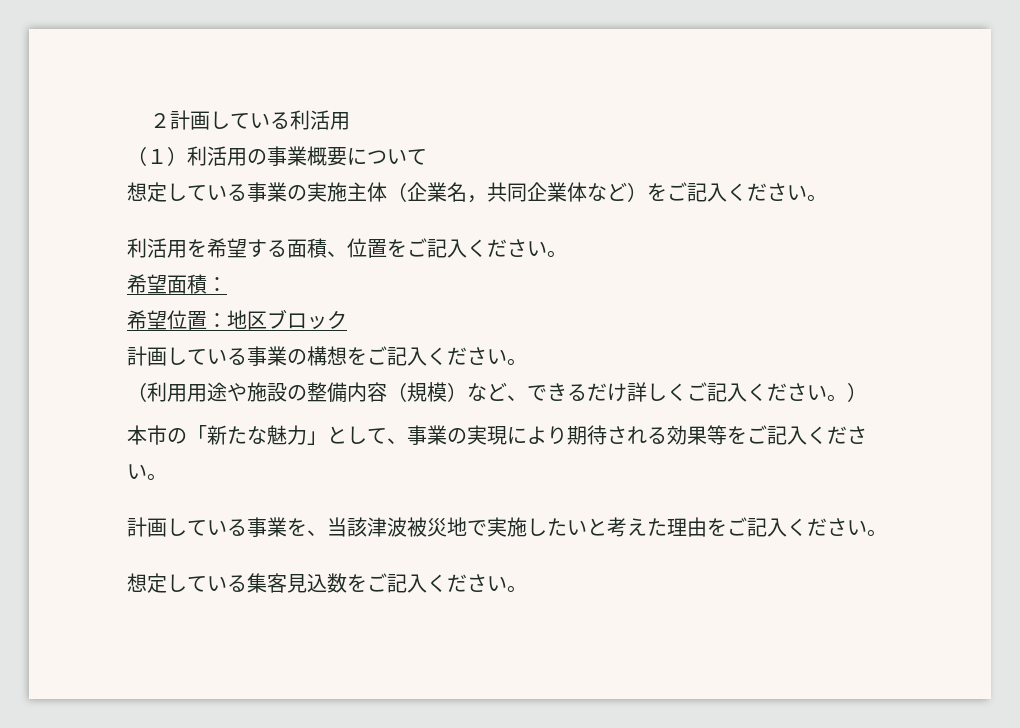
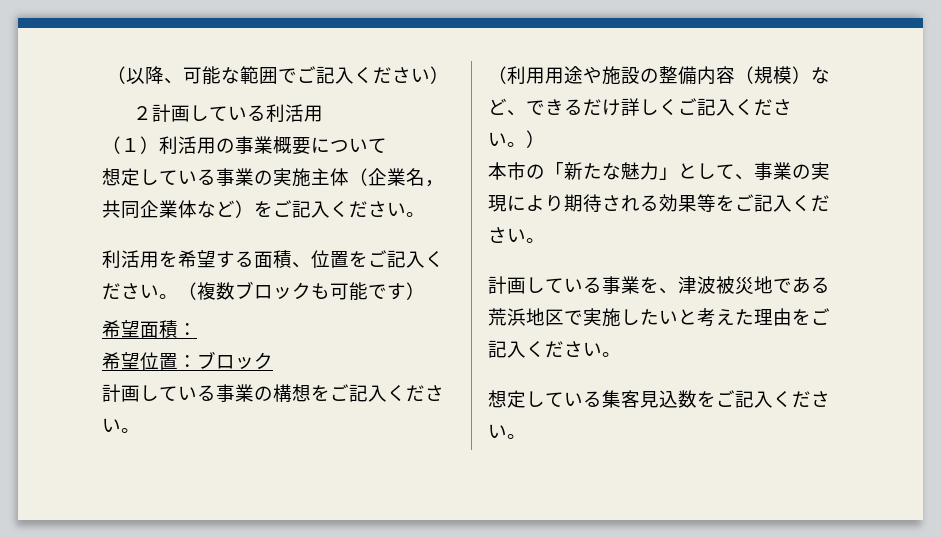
(149, 120) none -> [106,66,449,85] （以降、可能な範囲でご記入ください） //
(567, 254) none -> [178,281,425,301] （複数ブロックも可能です）
[227,310,267,330] 地区 -> (197, 361) none
[327,517,367,537] 当該 -> (678, 291) none
(487, 528) none -> [792,276,830,294] [488,308,583,326] ある荒浜地区で

